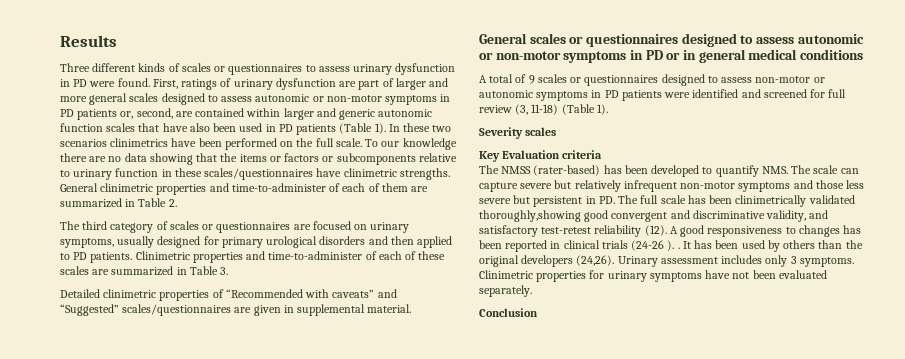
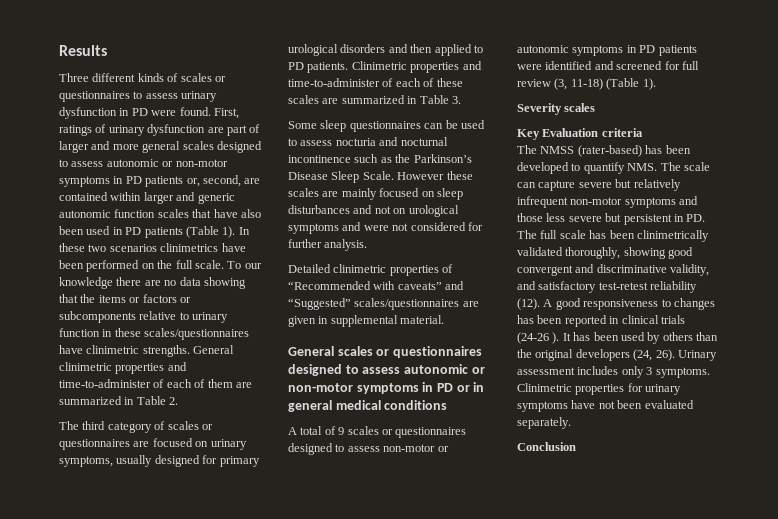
(229, 271) none -> [288,120,485,132] [288,137,448,146] [288,154,472,163] [288,171,473,183] [288,188,463,200] [288,205,459,217] [288,222,483,234] [288,239,368,251] // Some sleep questionnaires can be used to assess nocturia and nocturnal incontinence such as the Parkinson’s Disease Sleep Scale. However these scales are mainly focused on sleep disturbances and not on urological symptoms and were not considered for further analysis.
[479,210,581,222] thoroughly,showing -> [565,247,666,259] thoroughly, showing
[677,247,680,249] . -> (560, 338) none
[576,255,615,266] (24,26). -> [633,349,675,361] (24, 26).

